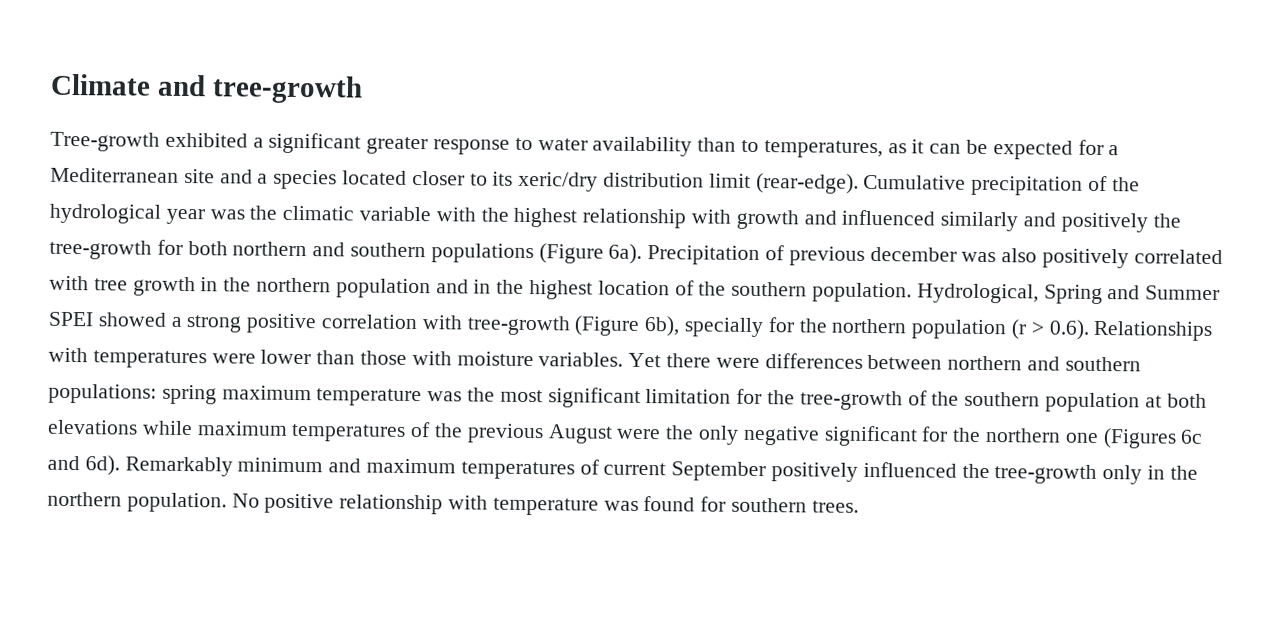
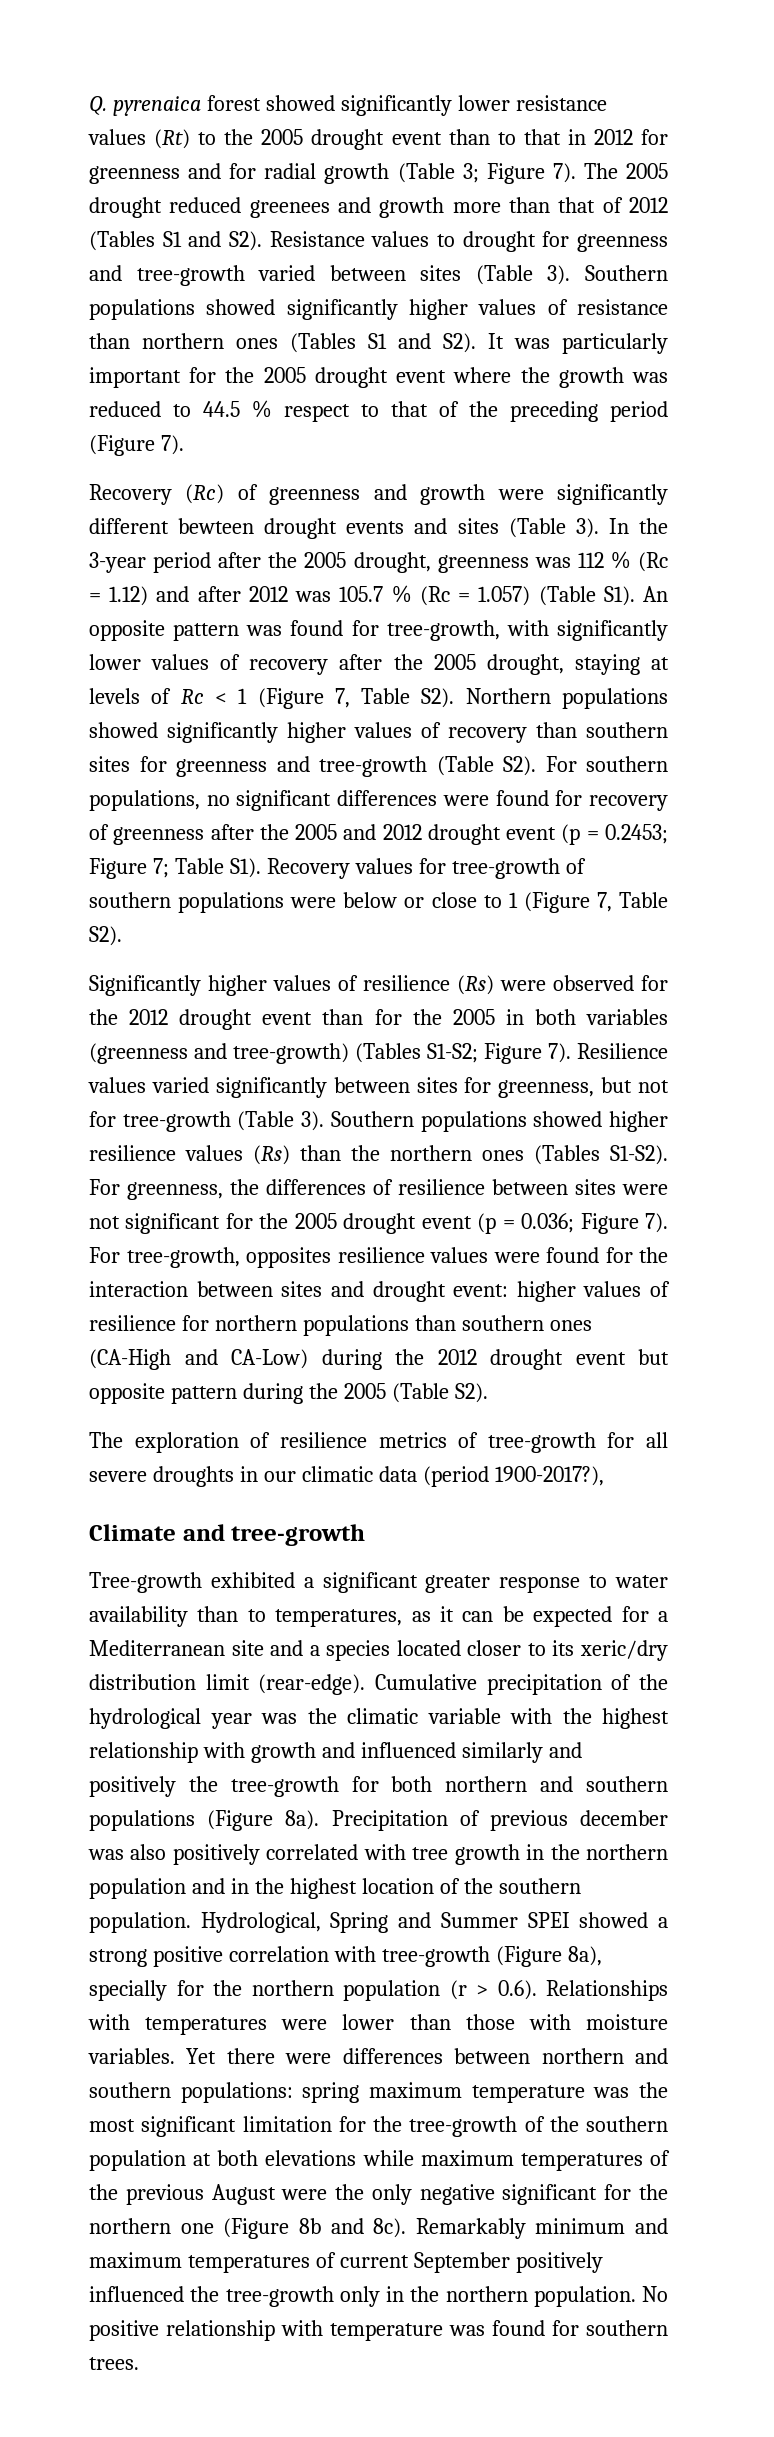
(50, 84) none -> [89,95,607,116] [88,129,668,150] [89,163,669,184] [89,197,668,218] [89,231,668,252] [89,265,668,286] [89,299,668,320] [89,333,668,354] [89,367,668,388] [89,400,668,422] [89,435,184,456] [89,484,668,505] [89,518,668,539] [89,551,669,573] [89,585,668,606] [89,620,669,641] [89,654,669,675] [89,688,669,709] [89,722,668,743] [89,756,668,777] [89,790,668,811] [89,824,668,845] [89,858,586,879] [89,892,669,913] [89,926,122,946] [89,975,668,996] [89,1009,669,1030] [89,1043,668,1064] [88,1077,669,1098] [89,1111,668,1132] [89,1145,668,1165] [89,1179,668,1200] [89,1213,668,1234] [89,1247,668,1268] [89,1281,670,1302] [89,1315,592,1336] [89,1349,669,1370] [89,1383,488,1404] [89,1432,668,1453] [89,1466,604,1487] Q. pyrenaica forest showed significantly lower resistance values (Rt) to the 2005 drought event than to that in 2012 for greenness and for radial growth (Table 3; Figure 7). The 2005 drought reduced greenees and growth more than that of 2012 (Tables S1 and S2). Resistance values to drought for greenness and tree-growth varied between sites (Table 3). Southern populations showed significantly higher values of resistance than northern ones (Tables S1 and S2). It was particularly important for the 2005 drought event where the growth was reduced to 44.5 % respect to that of the preceding period (Figure 7). // Recovery (Rc) of greenness and growth were significantly different bewteen drought events and sites (Table 3). In the 3-year period after the 2005 drought, greenness was 112 % (Rc = 1.12) and after 2012 was 105.7 % (Rc = 1.057) (Table S1). An opposite pattern was found for tree-growth, with significantly lower values of recovery after the 2005 drought, staying at levels of Rc < 1 (Figure 7, Table S2). Northern populations showed significantly higher values of recovery than southern sites for greenness and tree-growth (Table S2). For southern populations, no significant differences were found for recovery of greenness after the 2005 and 2012 drought event (p = 0.2453; Figure 7; Table S1). Recovery values for tree-growth of southern populations were below or close to 1 (Figure 7, Table S2). // Significantly higher values of resilience (Rs) were observed for the 2012 drought event than for the 2005 in both variables (greenness and tree-growth) (Tables S1-S2; Figure 7). Resilience values varied significantly between sites for greenness, but not for tree-growth (Table 3). Southern populations showed higher resilience values (Rs) than the northern ones (Tables S1-S2). For greenness, the differences of resilience between sites were not significant for the 2005 drought event (p = 0.036; Figure 7). For tree-growth, opposites resilience values were found for the interaction between sites and drought event: higher values of resilience for northern populations than southern ones (CA-High and CA-Low) during the 2012 drought event but opposite pattern during the 2005 (Table S2). // The exploration of resilience metrics of tree-growth for all severe droughts in our climatic data (period 1900-2017?), //
[608,243,643,264] 6a). -> [285,1810,320,1830] 8a).
[644,316,681,337] 6b), -> [567,1946,602,1966] 8a),
[1102,428,1204,449] [47,455,120,476] (Figures 6c and 6d). -> [223,2218,407,2239] (Figure 8b and 8c).

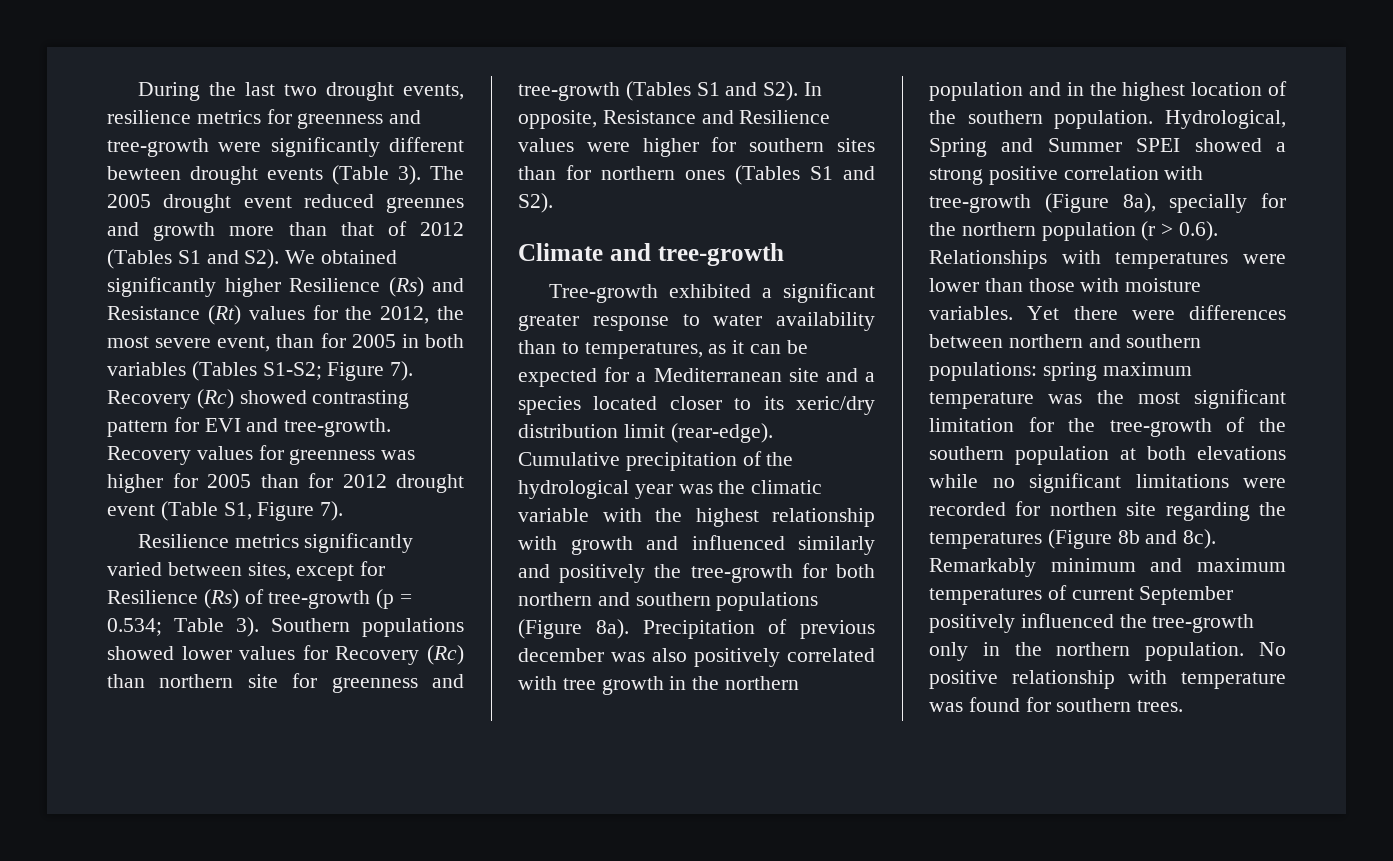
[89,95,607,116] [88,129,668,150] [89,163,669,184] [89,197,330,218] Q. pyrenaica forest showed significantly lower resistance values (Rt) to the 2005 drought event than to that in 2012 for greenness and for radial growth (Table 3; Figure 7). The 2005 drought reduced greenees -> [137,82,464,101] [107,109,422,129] [107,137,464,157] [107,165,464,185] [107,194,464,213] During the last two drought events, resilience metrics for greenness and tree-growth were significantly different bewteen drought events (Table 3). The 2005 drought event reduced greennes
[269,231,668,252] [89,265,668,286] [89,299,668,320] [89,333,130,349] Resistance values to drought for greenness and tree-growth varied between sites (Table 3). Southern populations showed significantly higher values of resistance than -> [285,250,398,264] [107,277,464,297] [107,305,464,325] [107,333,464,352] [107,361,414,381] [107,389,410,409] [107,417,392,437] [107,445,416,465] [107,473,464,493] [107,501,344,521] [137,533,414,553] [107,561,386,581] [107,589,413,609] [107,617,464,637] [107,645,464,665] [107,673,464,693] [518,81,823,101] [518,110,831,129] [518,137,875,157] [518,165,591,180] We obtained significantly higher Resilience (Rs) and Resistance (Rt) values for the 2012, the most severe event, than for 2005 in both variables (Tables S1-S2; Figure 7). Recovery (Rc) showed contrasting pattern for EVI and tree-growth. Recovery values for greenness was higher for 2005 than for 2012 drought event (Table S1, Figure 7). // Resilience metrics significantly varied between sites, except for Resilience (Rs) of tree-growth (p = 0.534; Table 3). Southern populations showed lower values for Recovery (Rc) than northern site for greenness and tree-growth (Tables S1 and S2). In opposite, Resistance and Resilience values were higher for southern sites than for
[488,333,668,354] [89,367,668,388] [89,400,668,422] [89,435,184,456] [89,484,668,505] [89,518,668,539] [89,551,669,573] [89,585,668,606] [89,620,669,641] [89,654,669,675] [89,688,669,709] [89,722,668,743] [89,756,668,777] [89,790,668,811] [89,824,668,845] [89,858,586,879] [89,892,669,913] [89,926,122,946] [89,975,668,996] [89,1009,669,1030] [89,1043,668,1064] [88,1077,669,1098] [89,1111,668,1132] [89,1145,668,1165] [89,1179,668,1200] [89,1213,668,1234] [89,1247,668,1268] [89,1281,670,1302] [89,1315,592,1336] [89,1349,669,1370] [89,1383,488,1404] [89,1432,668,1453] [89,1466,604,1487] It was particularly important for the 2005 drought event where the growth was reduced to 44.5 % respect to that of the preceding period (Figure 7). // Recovery (Rc) of greenness and growth were significantly different bewteen drought events and sites (Table 3). In the 3-year period after the 2005 drought, greenness was 112 % (Rc = 1.12) and after 2012 was 105.7 % (Rc = 1.057) (Table S1). An opposite pattern was found for tree-growth, with significantly lower values of recovery after the 2005 drought, staying at levels of Rc < 1 (Figure 7, Table S2). Northern populations showed significantly higher values of recovery than southern sites for greenness and tree-growth (Table S2). For southern populations, no significant differences were found for recovery of greenness after the 2005 and 2012 drought event (p = 0.2453; Figure 7; Table S1). Recovery values for tree-growth of southern populations were below or close to 1 (Figure 7, Table S2). // Significantly higher values of resilience (Rs) were observed for the 2012 drought event than for the 2005 in both variables (greenness and tree-growth) (Tables S1-S2; Figure 7). Resilience values varied significantly between sites for greenness, but not for tree-growth (Table 3). Southern populations showed higher resilience values (Rs) than the northern ones (Tables S1-S2). For greenness, the differences of resilience between sites were not significant for the 2005 drought event (p = 0.036; Figure 7). For tree-growth, opposites resilience values were found for the interaction between sites and drought event: higher values of resilience for northern populations than southern ones (CA-High and CA-Low) during the 2012 drought event but opposite pattern during the 2005 (Table S2). // The exploration of resilience metrics of tree-growth for all severe droughts in our climatic data (period 1900-2017?), -> (553, 203) none
[420,2150,670,2171] [89,2184,668,2205] [89,2218,214,2234] maximum temperatures of the previous August were the only negative significant for the northern one -> [992,473,1286,493] [929,501,1286,521] [929,532,1042,549] no significant limitations were recorded for northen site regarding the temperatures

